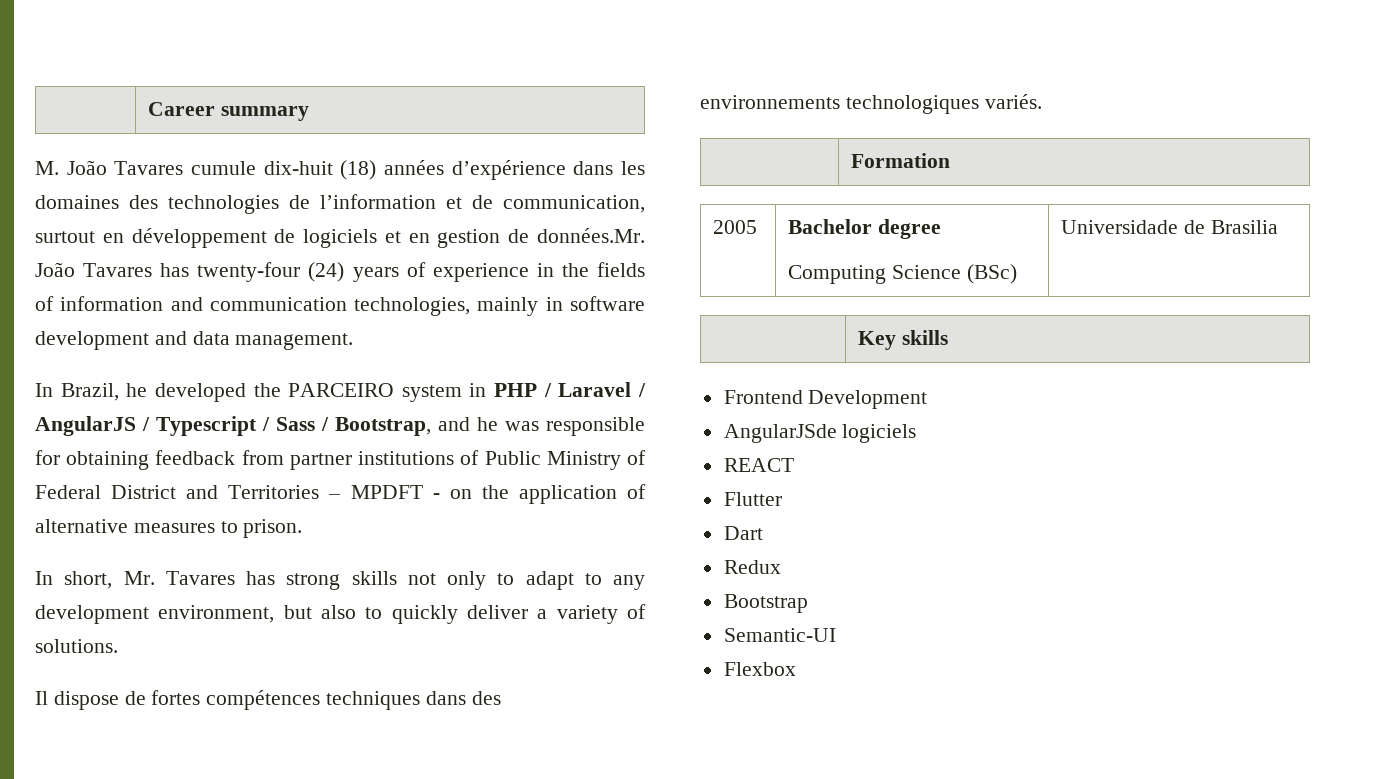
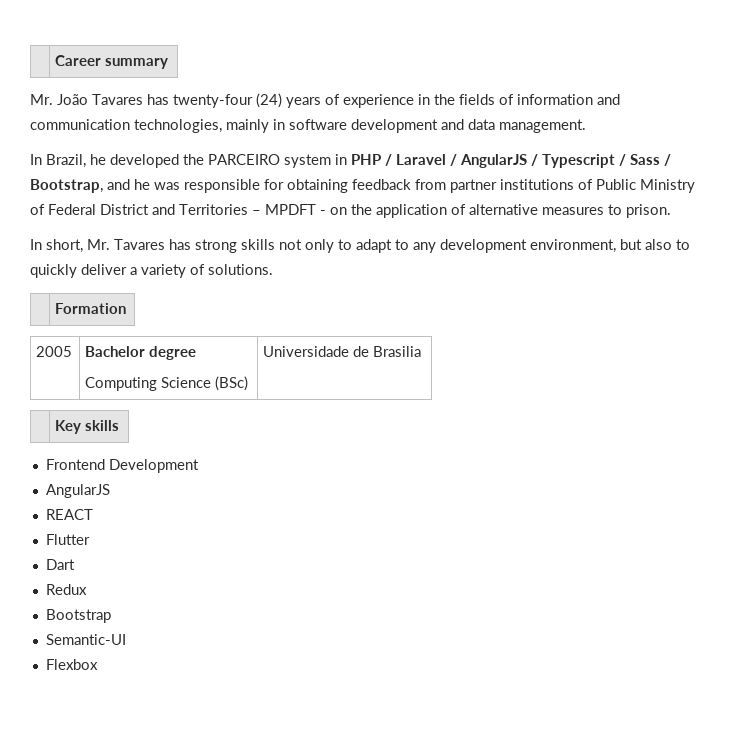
[35,160,645,180] [35,194,645,214] [35,228,645,248] M. João Tavares cumule dix-huit (18) années d’expérience dans les domaines des technologies de l’information et de communication, surtout en développement de logiciels et en gestion de données.Mr. -> [30,94,53,105] Mr.
[35,690,501,710] [700,94,1042,114] // Il dispose de fortes compétences techniques dans des environnements technologiques variés. -> (273, 269) none
[723,424,917,443] AngularJSde logiciels -> [45,484,110,498] AngularJS

